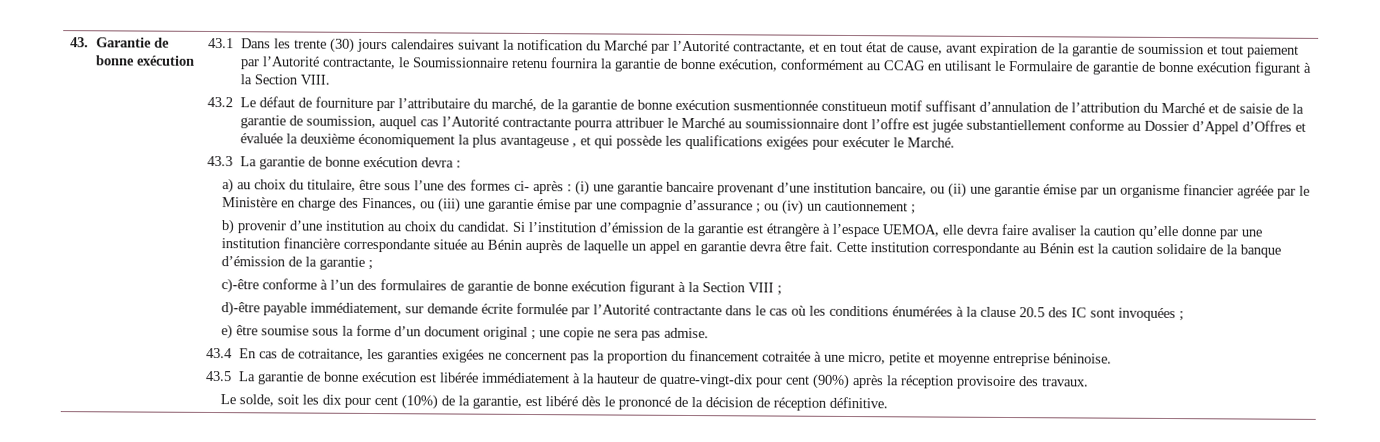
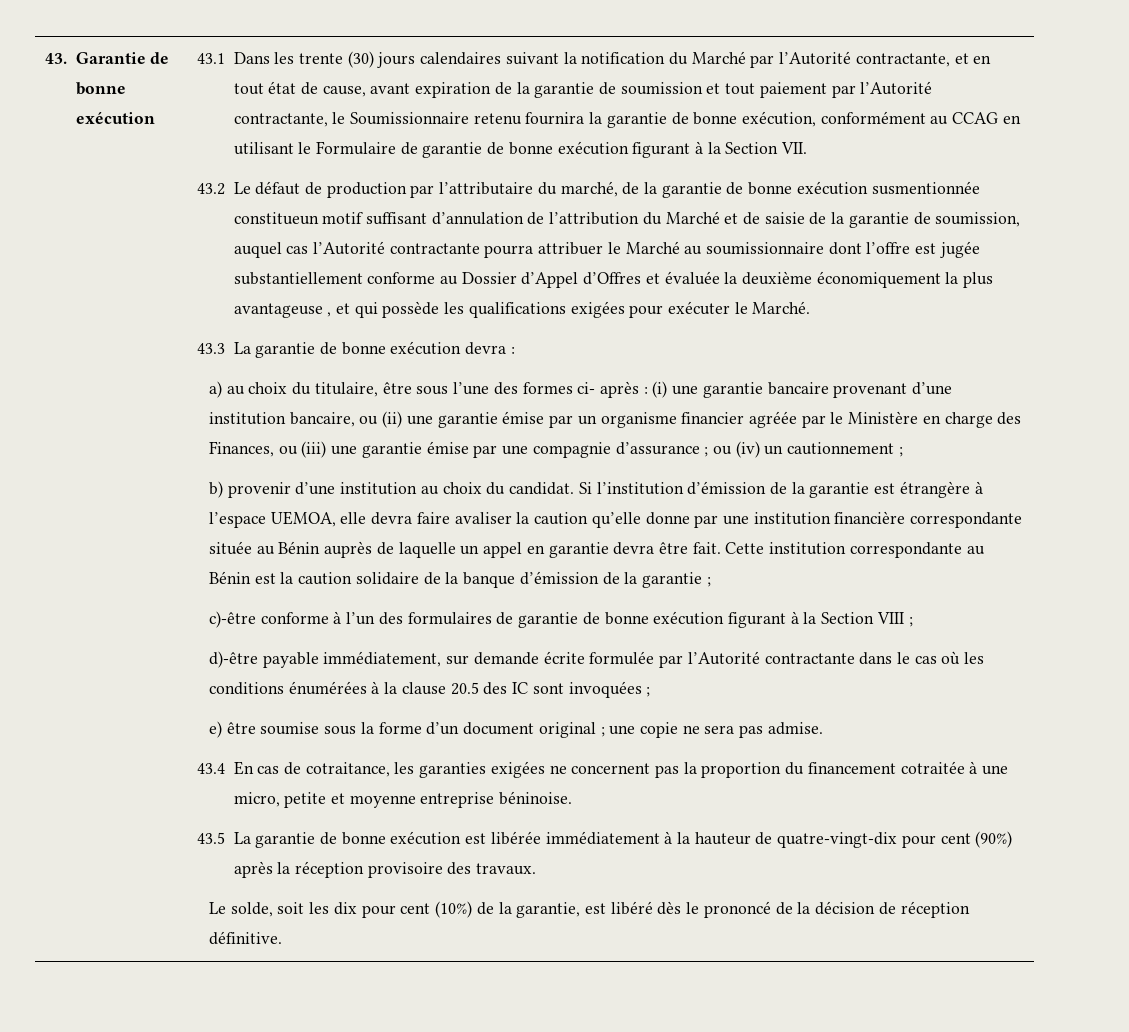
[299,74,330,85] VIII. -> [781,142,808,154] VII.
[314,96,373,109] fourniture -> [326,182,407,198] production

